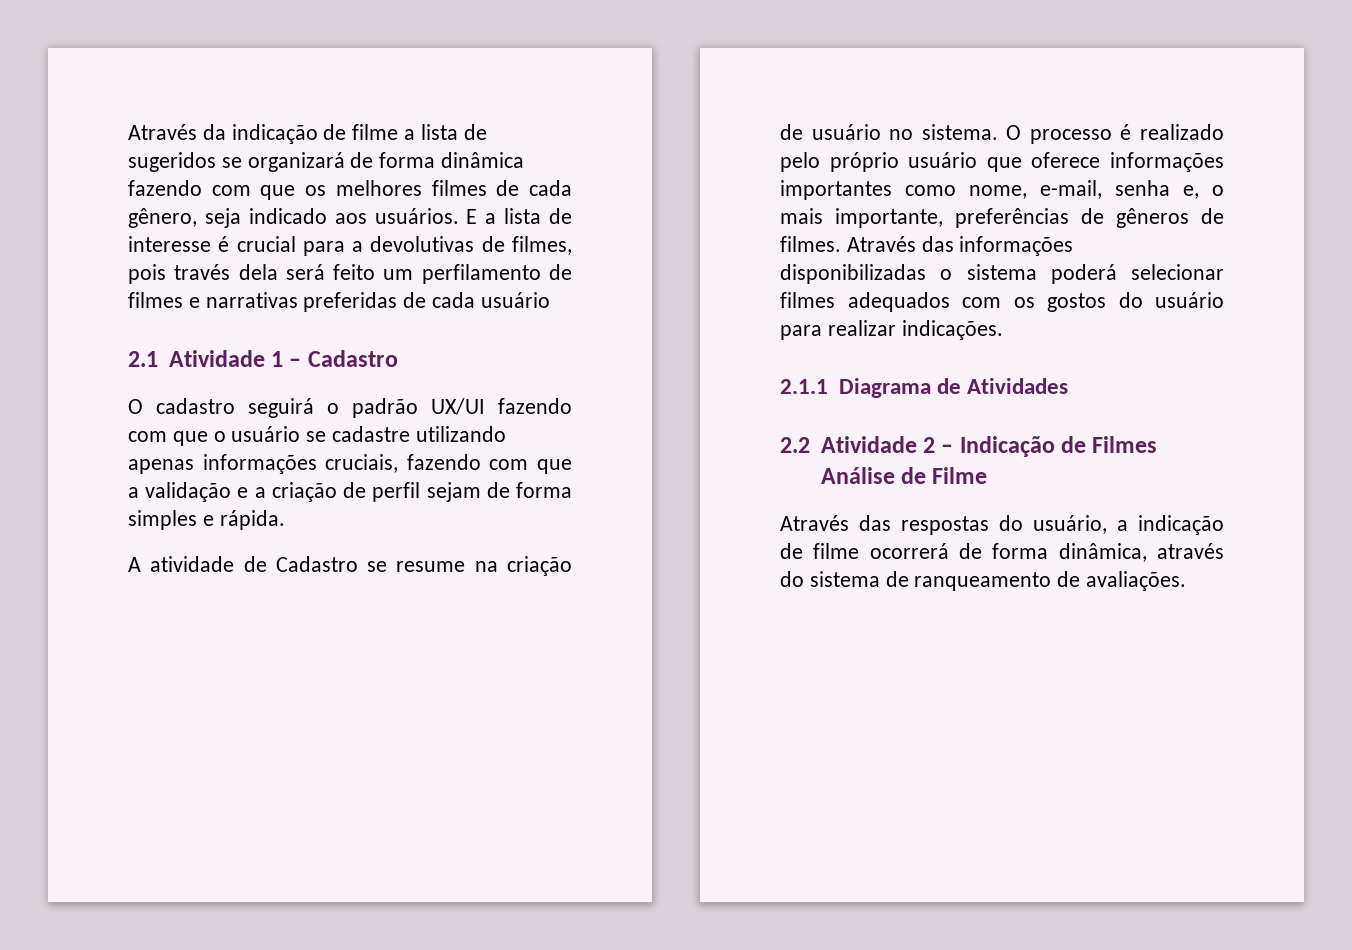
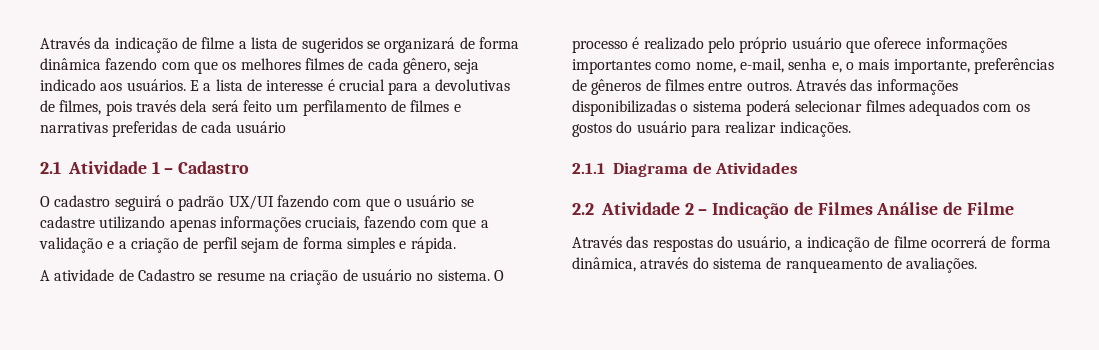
[780,236,841,252] filmes. -> [664,79,792,91] filmes entre outros.

